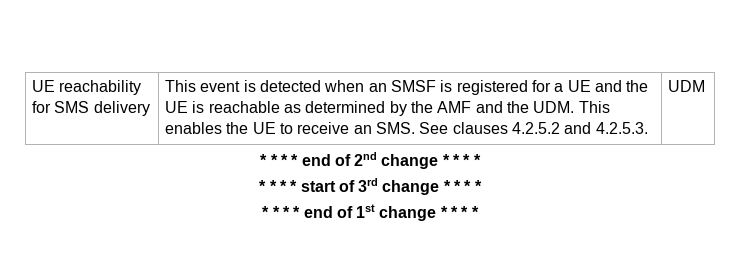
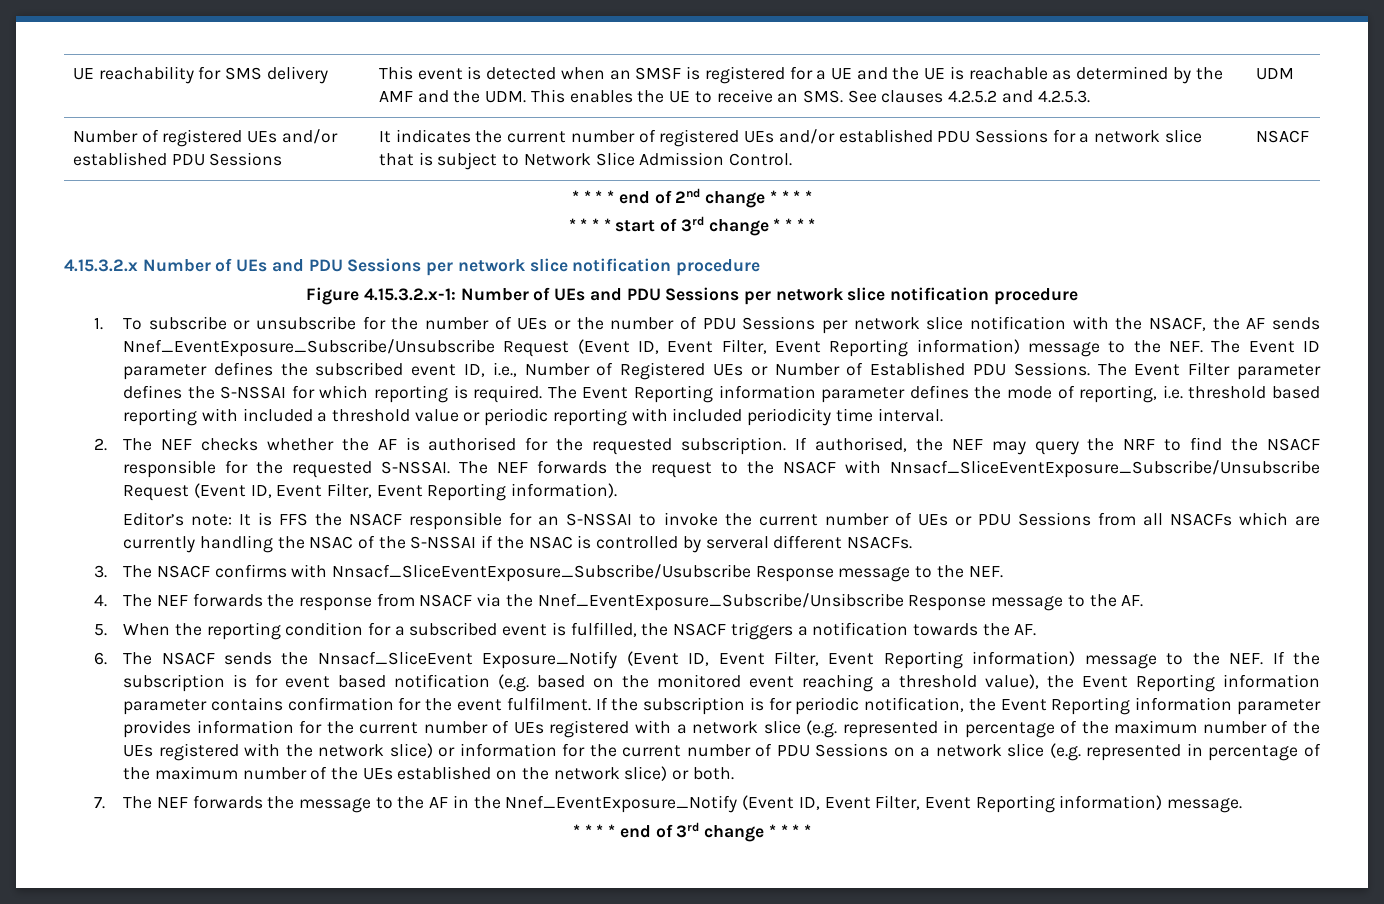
(706, 86) none -> [72,129,338,147] [72,152,283,166] [378,129,1202,147] [378,152,793,170] [1255,130,1309,143] // Number of registered UEs and/or established PDU Sessions | It indicates the current number of registered UEs and/or established PDU Sessions for a network slice that is subject to Network Slice Admission Control. | NSACF
[262,204,376,218] // * * * * end of 1st -> [64,258,760,276] [306,287,1078,305] [93,316,1320,334] [123,339,1320,357] [123,362,1321,380] [123,385,1320,403] [123,408,943,426] [93,437,1320,455] [123,460,1320,478] [123,483,618,501] [123,512,1321,530] [123,535,912,553] [93,564,1003,582] [93,593,1144,611] [93,622,1037,640] [93,651,1321,669] [123,674,1320,692] [123,697,1321,715] [123,720,1320,738] [123,743,1321,761] [123,766,734,781] [93,795,1243,813] [573,822,700,838] // 4.15.3.2.x Number of UEs and PDU Sessions per network slice notification procedure // Figure 4.15.3.2.x-1: Number of UEs and PDU Sessions per network slice notification procedure // 1. To subscribe or unsubscribe for the number of UEs or the number of PDU Sessions per network slice notification with the NSACF, the AF sends Nnef_EventExposure_Subscribe/Unsubscribe Request (Event ID, Event Filter, Event Reporting information) message to the NEF. The Event ID parameter defines the subscribed event ID, i.e., Number of Registered UEs or Number of Established PDU Sessions. The Event Filter parameter defines the S-NSSAI for which reporting is required. The Event Reporting information parameter defines the mode of reporting, i.e. threshold based reporting with included a threshold value or periodic reporting with included periodicity time interval. // 2. The NEF checks whether the AF is authorised for the requested subscription. If authorised, the NEF may query the NRF to find the NSACF responsible for the requested S-NSSAI. The NEF forwards the request to the NSACF with Nnsacf_SliceEventExposure_Subscribe/Unsubscribe Request (Event ID, Event Filter, Event Reporting information). // Editor’s note: It is FFS the NSACF responsible for an S-NSSAI to invoke the current number of UEs or PDU Sessions from all NSACFs which are currently handling the NSAC of the S-NSSAI if the NSAC is controlled by serveral different NSACFs. // 3. The NSACF confirms with Nnsacf_SliceEventExposure_Subscribe/Usubscribe Response message to the NEF. // 4. The NEF forwards the response from NSACF via the Nnef_EventExposure_Subscribe/Unsibscribe Response message to the AF. // 5. When the reporting condition for a subscribed event is fulfilled, the NSACF triggers a notification towards the AF. // 6. The NSACF sends the Nnsacf_SliceEvent Exposure_Notify (Event ID, Event Filter, Event Reporting information) message to the NEF. If the subscription is for event based notification (e.g. based on the monitored event reaching a threshold value), the Event Reporting information parameter contains confirmation for the event fulfilment. If the subscription is for periodic notification, the Event Reporting information parameter provides information for the current number of UEs registered with a network slice (e.g. represented in percentage of the maximum number of the UEs registered with the network slice) or information for the current number of PDU Sessions on a network slice (e.g. represented in percentage of the maximum number of the UEs established on the network slice) or both. // 7. The NEF forwards the message to the AF in the Nnef_EventExposure_Notify (Event ID, Event Filter, Event Reporting information) message. // * * * * end of 3rd

